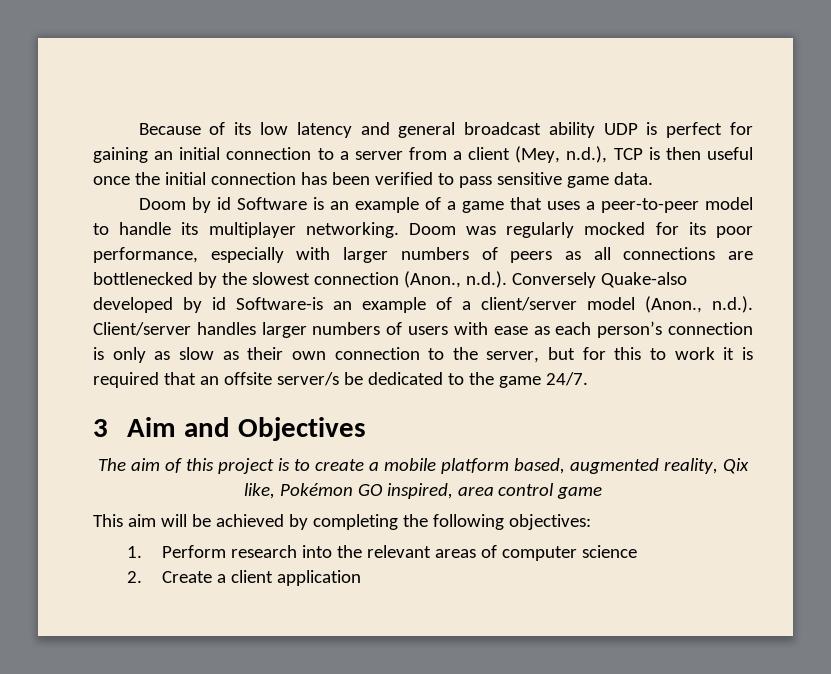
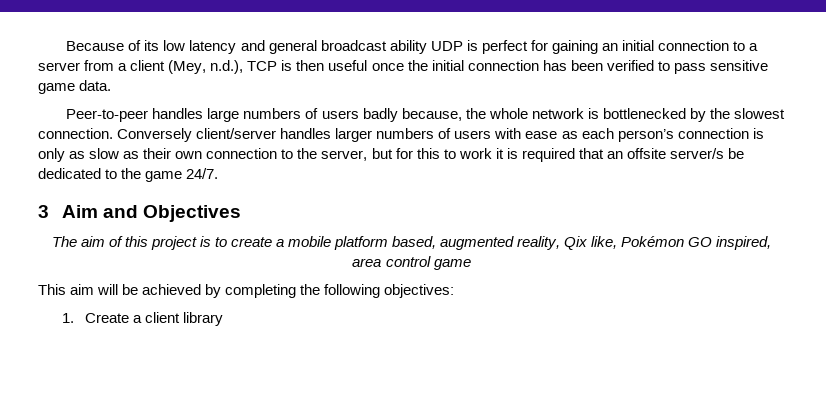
[138,197,753,213] [93,222,753,238] [93,247,753,263] [93,271,687,288] [93,296,753,313] [93,322,191,336] Doom by id Software is an example of a game that uses a peer-to-peer model to handle its multiplayer networking. Doom was regularly mocked for its poor performance, especially with larger numbers of peers as all connections are bottlenecked by the slowest connection (Anon., n.d.). Conversely Quake-also developed by id Software-is an example of a client/server model (Anon., n.d.). Client/server -> [66,108,786,122] [38,128,277,142] Peer-to-peer handles large numbers of users badly because, the whole network is bottlenecked by the slowest connection. Conversely client/server
[161,545,637,561] [127,571,143,583] Perform research into the relevant areas of computer science // 2. -> (74, 318) none
[276,570,361,586] application -> [183,312,224,326] library

